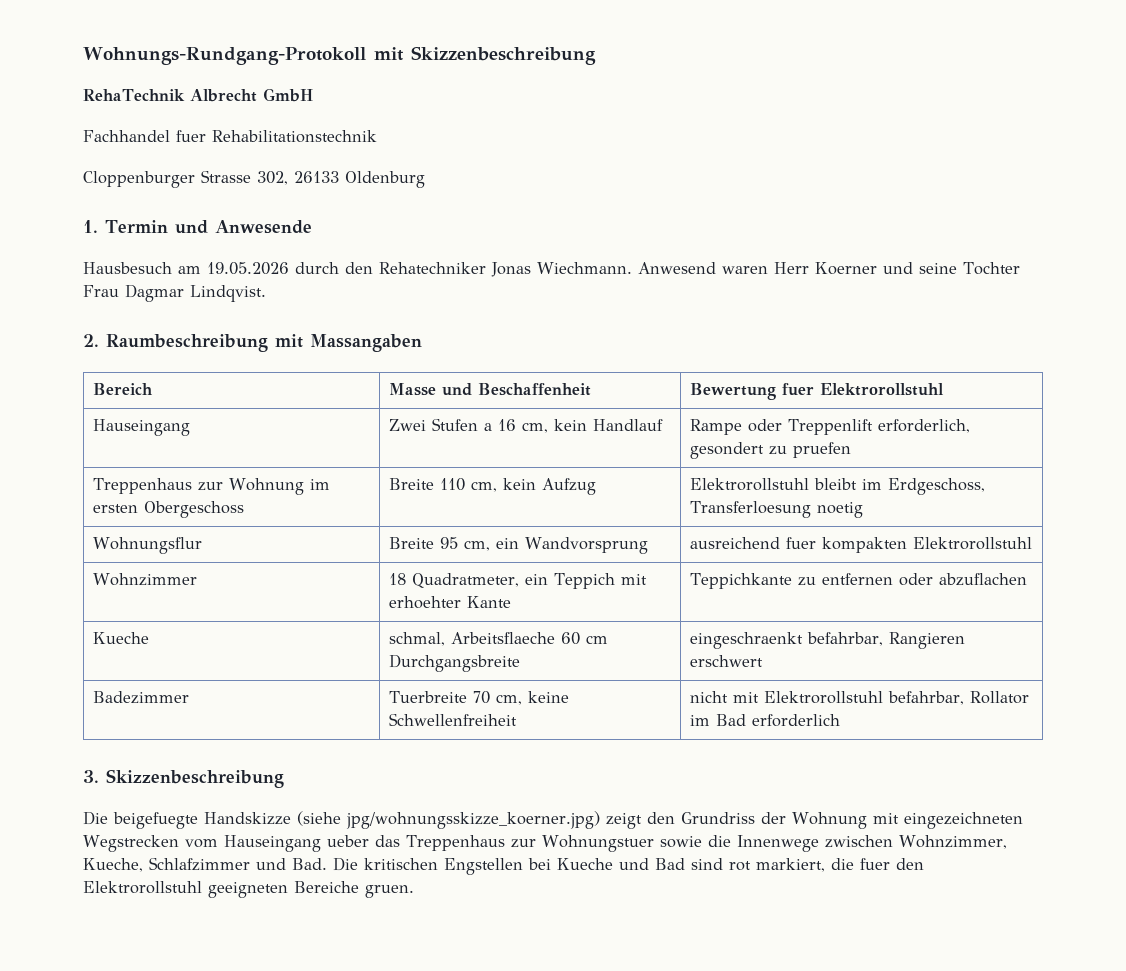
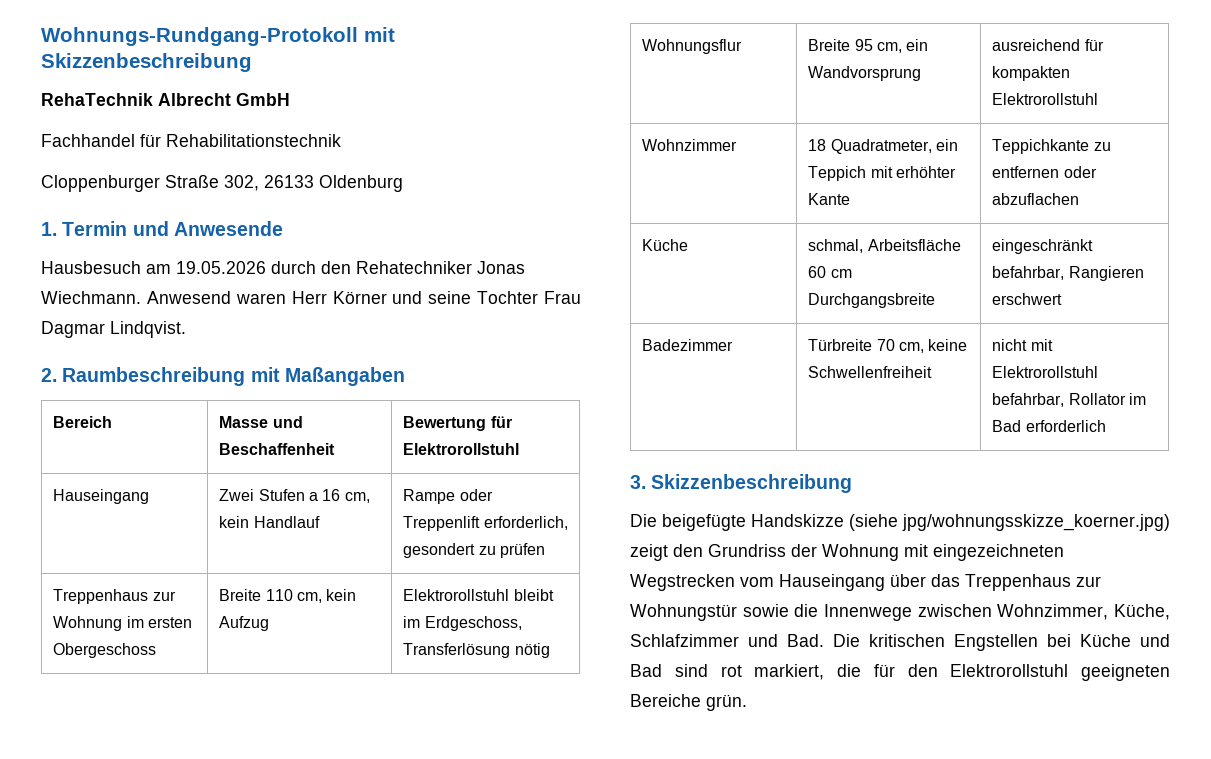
[176,130,206,142] fuer -> [140,134,161,147] für
[201,170,251,183] Strasse -> [165,175,219,188] Straße
[815,262,877,275] Koerner -> [332,291,387,304] Körner
[310,334,422,352] Massangaben -> [284,367,405,386] Maßangaben
[782,383,815,396] fuer -> [490,416,512,428] für
[793,442,852,458] pruefen -> [499,543,545,558] prüfen
[690,501,864,518] Transferloesung noetig -> [403,643,550,658] Transferlösung nötig
[786,537,817,549] fuer -> [1084,39,1104,51] für
[389,596,462,609] erhoehter -> [895,166,956,178] erhöhter
[93,632,150,644] Kueche -> [642,239,689,251] Küche
[451,632,556,644] Arbeitsflaeche -> [867,239,961,251] Arbeitsfläche
[690,632,804,649] eingeschraenkt -> [992,239,1094,254] eingeschränkt
[389,691,468,703] Tuerbreite -> [808,339,873,351] Türbreite
[113,812,198,829] beigefuegte -> [662,514,746,531] beigefügte
[326,835,369,847] ueber -> [890,574,926,587] über
[541,835,654,852] Wohnungstuer -> [630,604,737,621] Wohnungstür
[83,858,143,872] Kueche, -> [1114,604,1170,620] Küche,
[557,858,613,870] Kueche -> [1080,634,1131,647] Küche
[860,858,890,870] fuer -> [873,664,895,677] für
[365,885,414,898] gruen. -> [706,694,747,711] grün.

